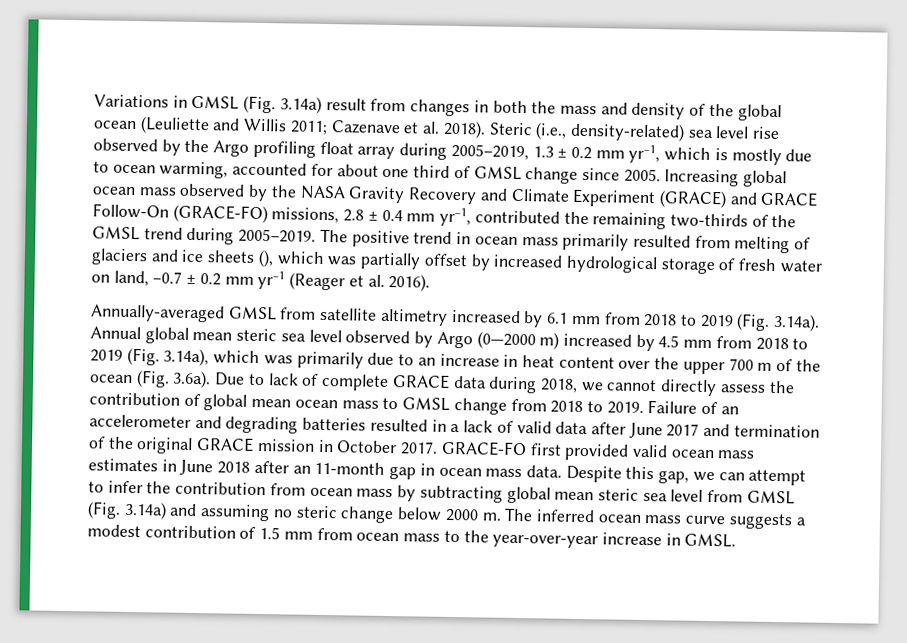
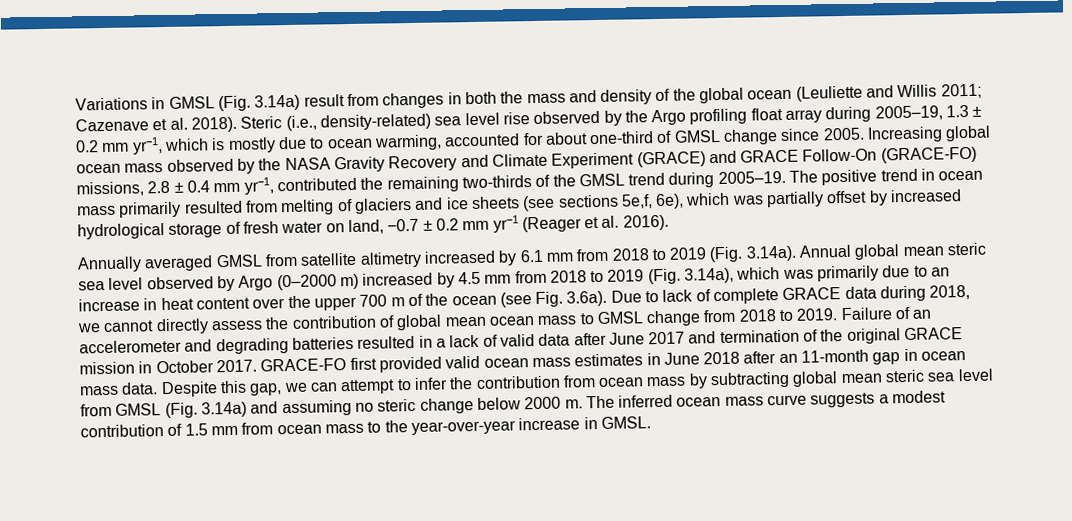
[450,143,529,161] 2005–2019, -> [874,105,943,121] 2005–19,
[382,165,451,178] one third -> [589,131,655,145] one-third
[238,228,317,243] 2005–2019. -> [717,170,786,185] 2005–19.
[257,249,274,268] (), -> [522,193,685,212] (see sections 5e,f, 6e),
[90,304,225,323] Annually-averaged -> [77,255,214,273] Annually averaged
[476,331,536,350] (0—2000 -> [276,274,337,291] (0–2000
[135,370,170,388] (Fig. -> [499,291,564,308] (see Fig.

